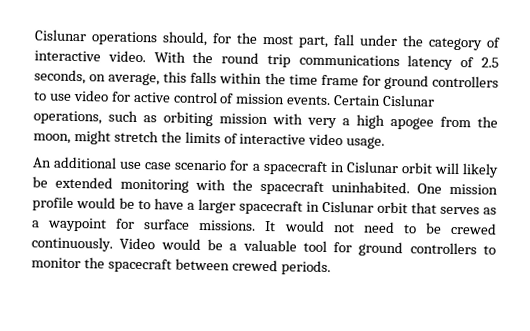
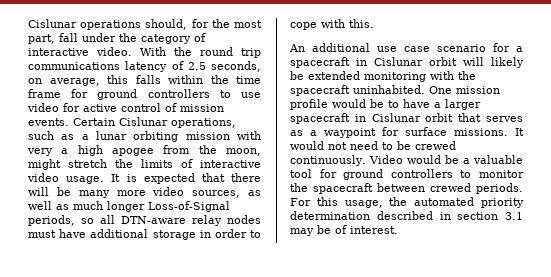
(157, 119) none -> [81,131,127,140] a lunar
(386, 142) none -> [111,173,261,184] [28,187,261,198] [28,201,230,212] [28,215,261,226] [28,229,261,240] [290,19,374,30] It is expected that there will be many more video sources, as well as much longer Loss-of-Signal periods, so all DTN-aware relay nodes must have additional storage in order to cope with this.
(331, 268) none -> [290,197,524,208] [290,211,523,220] [290,225,398,236] For this usage, the automated priority determination described in section 3.1 may be of interest.

